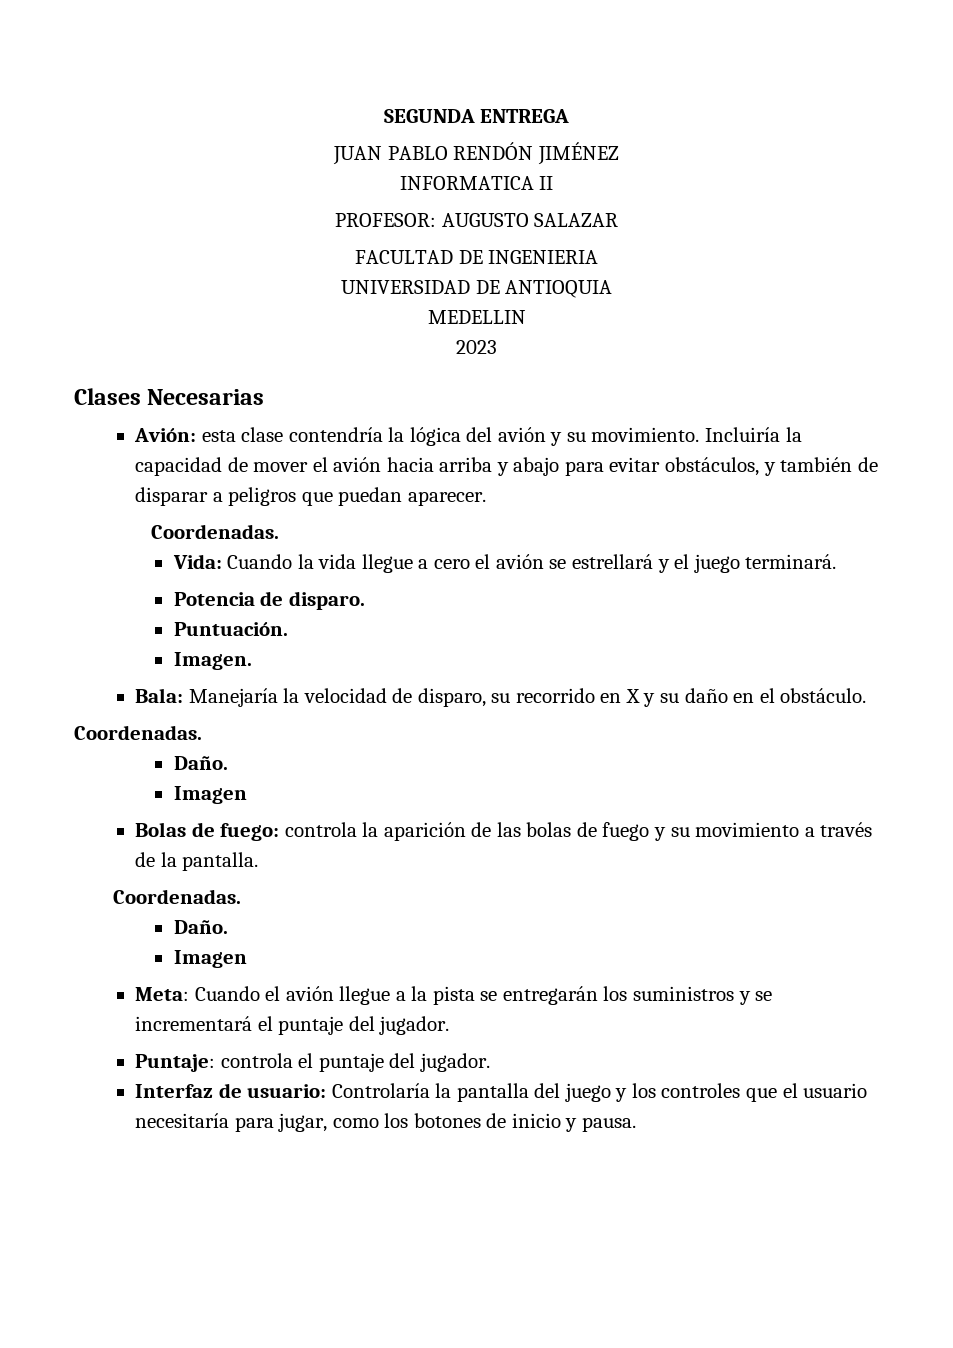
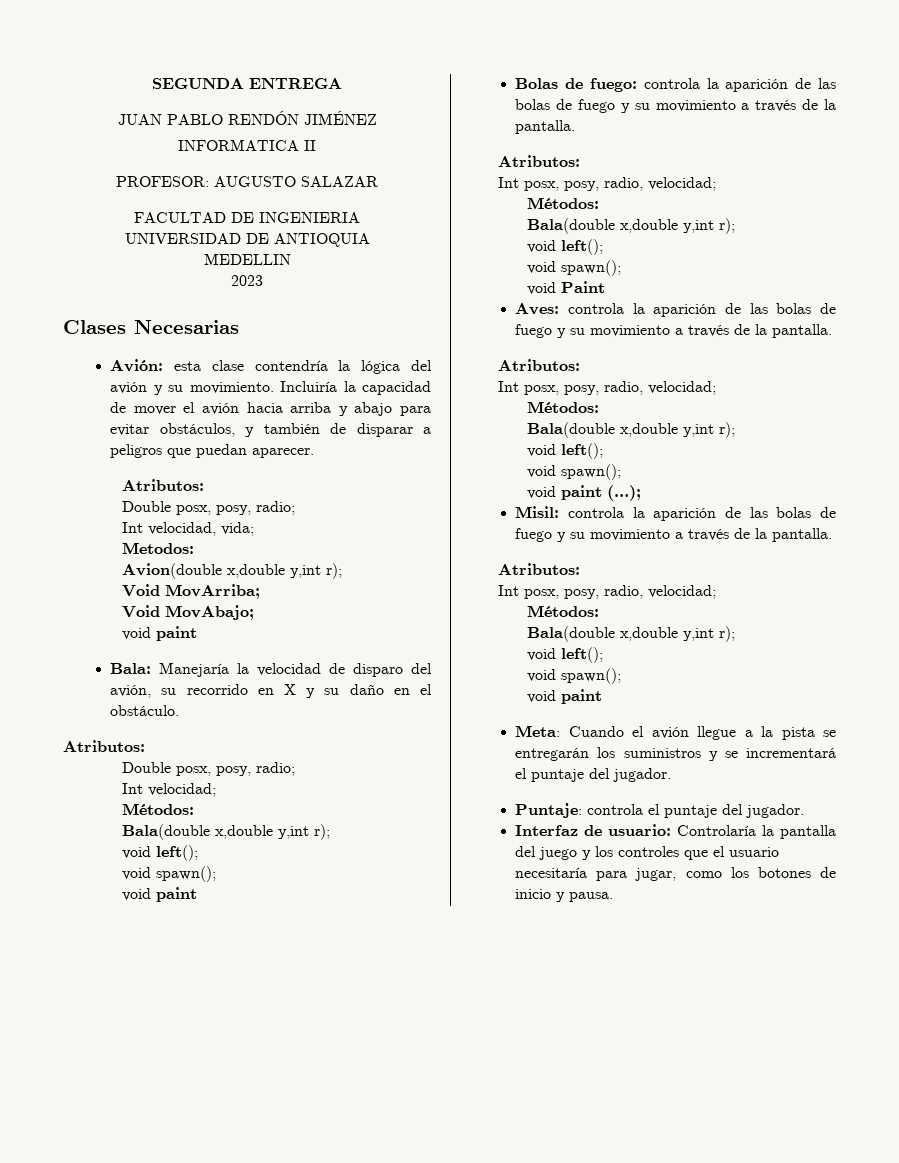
[151,524,280,539] [172,554,837,573] [173,591,365,610] [173,622,288,636] [173,652,252,670] Coordenadas. // Vida: Cuando la vida llegue a cero el avión se estrellará y el juego terminará. // Potencia de disparo. // Puntuación. // Imagen. -> [122,479,205,491] [122,501,296,515] [122,522,255,536] [122,542,195,554] [122,563,343,579] [122,584,261,599] [122,605,255,620] [122,626,198,641] Atributos: // Double posx, posy, radio; // Int velocidad, vida; // Metodos: // Avion(double x,double y,int r); // Void MovArriba; // Void MovAbajo; // void paint
[417,688,486,707] disparo, -> [353,663,433,677] [110,685,152,698] disparo del avión,
[74,725,202,740] [173,756,228,770] [173,786,247,804] Coordenadas. // Daño. // Imagen -> [63,740,145,752] [122,762,296,776] [122,783,217,797] [122,803,195,815] [122,824,331,840] [122,845,199,861] [122,866,217,882] [122,887,198,902] Atributos: // Double posx, posy, radio; // Int velocidad; // Métodos: // Bala(double x,double y,int r); // void left(); // void spawn(); // void paint
[112,889,241,904] [173,920,228,934] [173,950,247,968] Coordenadas. // Daño. // Imagen -> [497,155,580,167] [497,177,716,191] [527,197,600,209] [527,218,736,234] [527,239,604,255] [527,260,622,276] [527,281,606,295] [515,303,836,317] [515,324,833,338] [497,359,580,371] [497,381,716,395] [527,401,600,413] [527,422,736,438] [527,443,604,459] [527,464,622,480] [527,485,642,501] [515,506,836,521] [515,528,833,542] [497,563,580,575] [497,585,716,599] [527,605,600,617] [527,626,736,642] [527,647,604,663] [527,668,622,684] [527,689,603,704] Atributos: // Int posx, posy, radio, velocidad; // Métodos: // Bala(double x,double y,int r); // void left(); // void spawn(); // void Paint // Aves: controla la aparición de las bolas de fuego y su movimiento a través de la pantalla. // Atributos: // Int posx, posy, radio, velocidad; // Métodos: // Bala(double x,double y,int r); // void left(); // void spawn(); // void paint (…); // Misil: controla la aparición de las bolas de fuego y su movimiento a través de la pantalla. // Atributos: // Int posx, posy, radio, velocidad; // Métodos: // Bala(double x,double y,int r); // void left(); // void spawn(); // void paint

